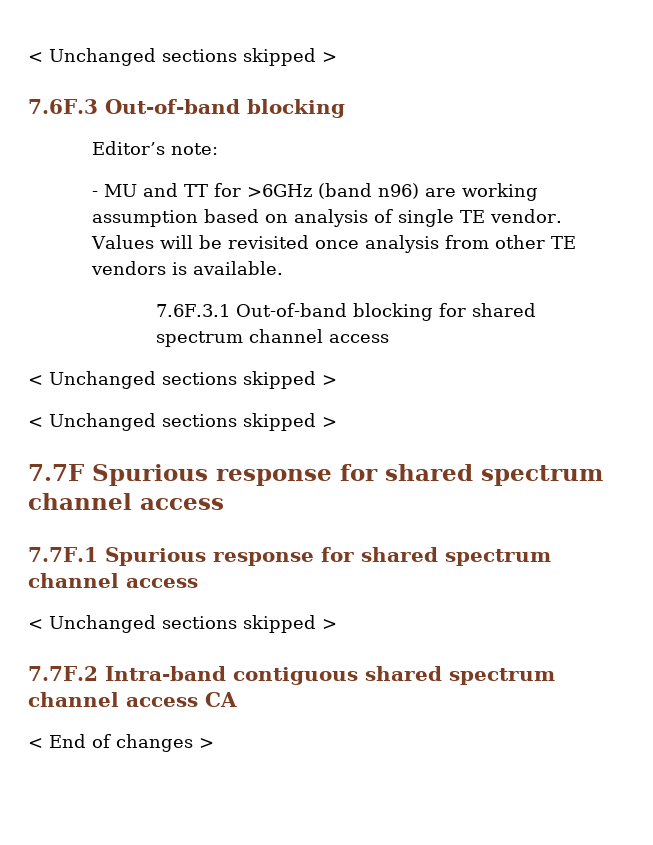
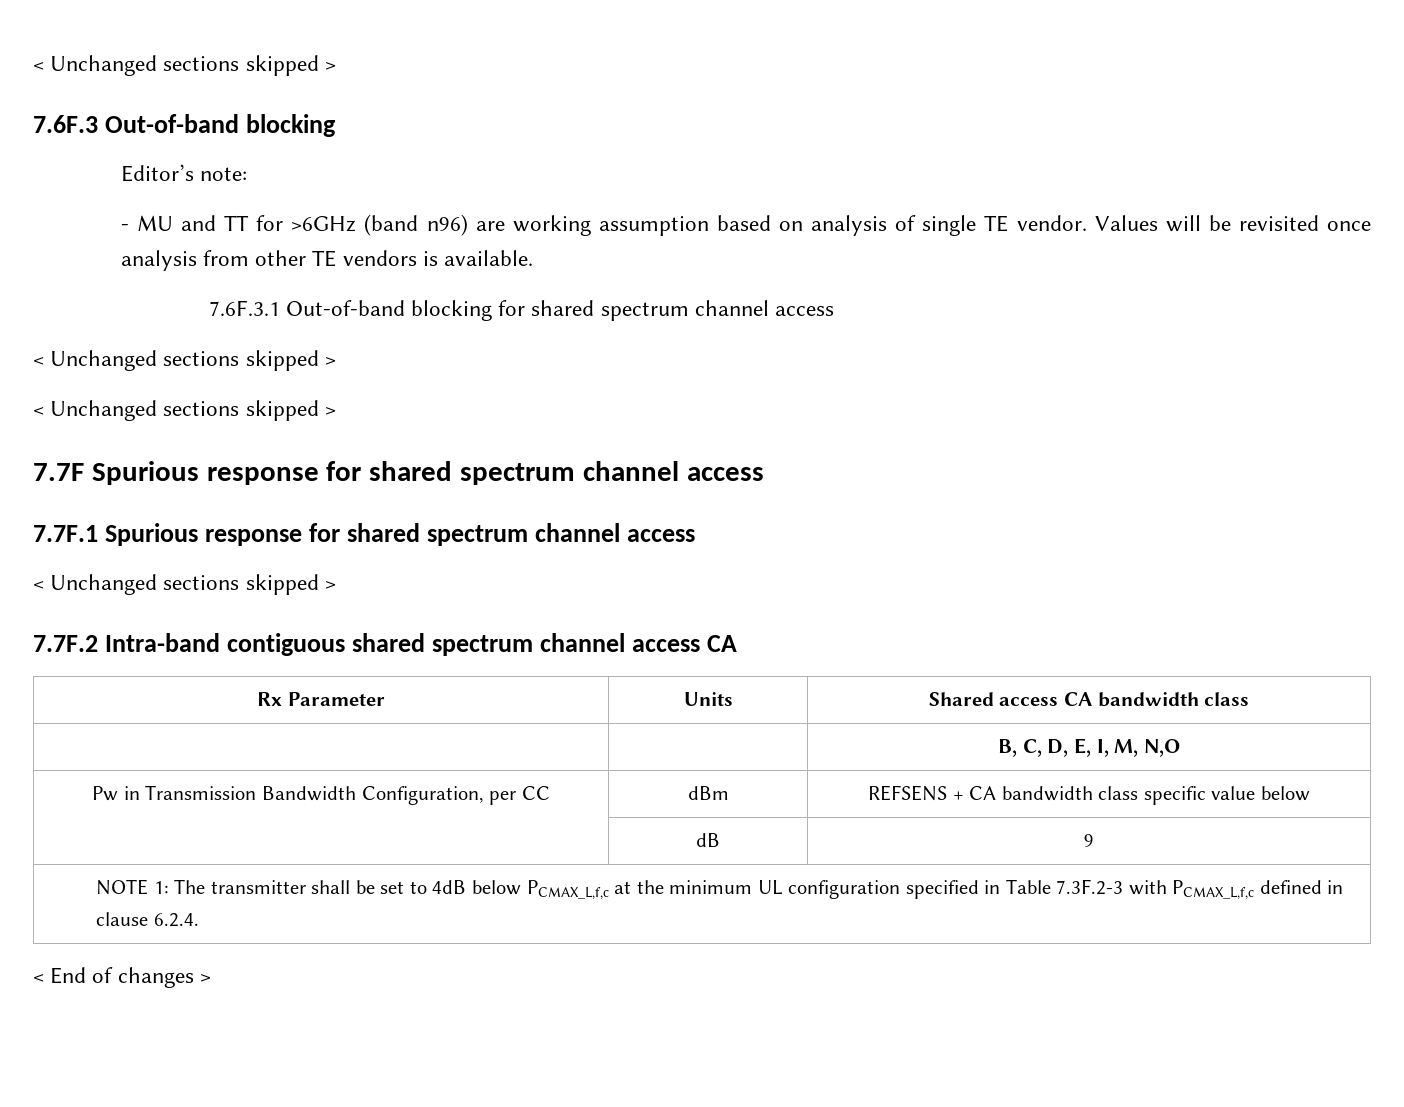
(237, 699) none -> [257,692,385,706] [683,692,733,706] [928,692,1250,707] [998,738,1180,757] [92,785,550,805] [687,786,729,800] [868,785,1310,805] [696,833,720,847] [1084,834,1094,847] [96,879,1344,900] [96,912,199,927] // Rx Parameter | Units | Shared access CA bandwidth class // | | B, C, D, E, I, M, N,O // Pw in Transmission Bandwidth Configuration, per CC | dBm | REFSENS + CA bandwidth class specific value below // | dB | 9 // NOTE 1: The transmitter shall be set to 4dB below PCMAX_L,f,c at the minimum UL configuration specified in Table 7.3F.2-3 with PCMAX_L,f,c defined in clause 6.2.4.

